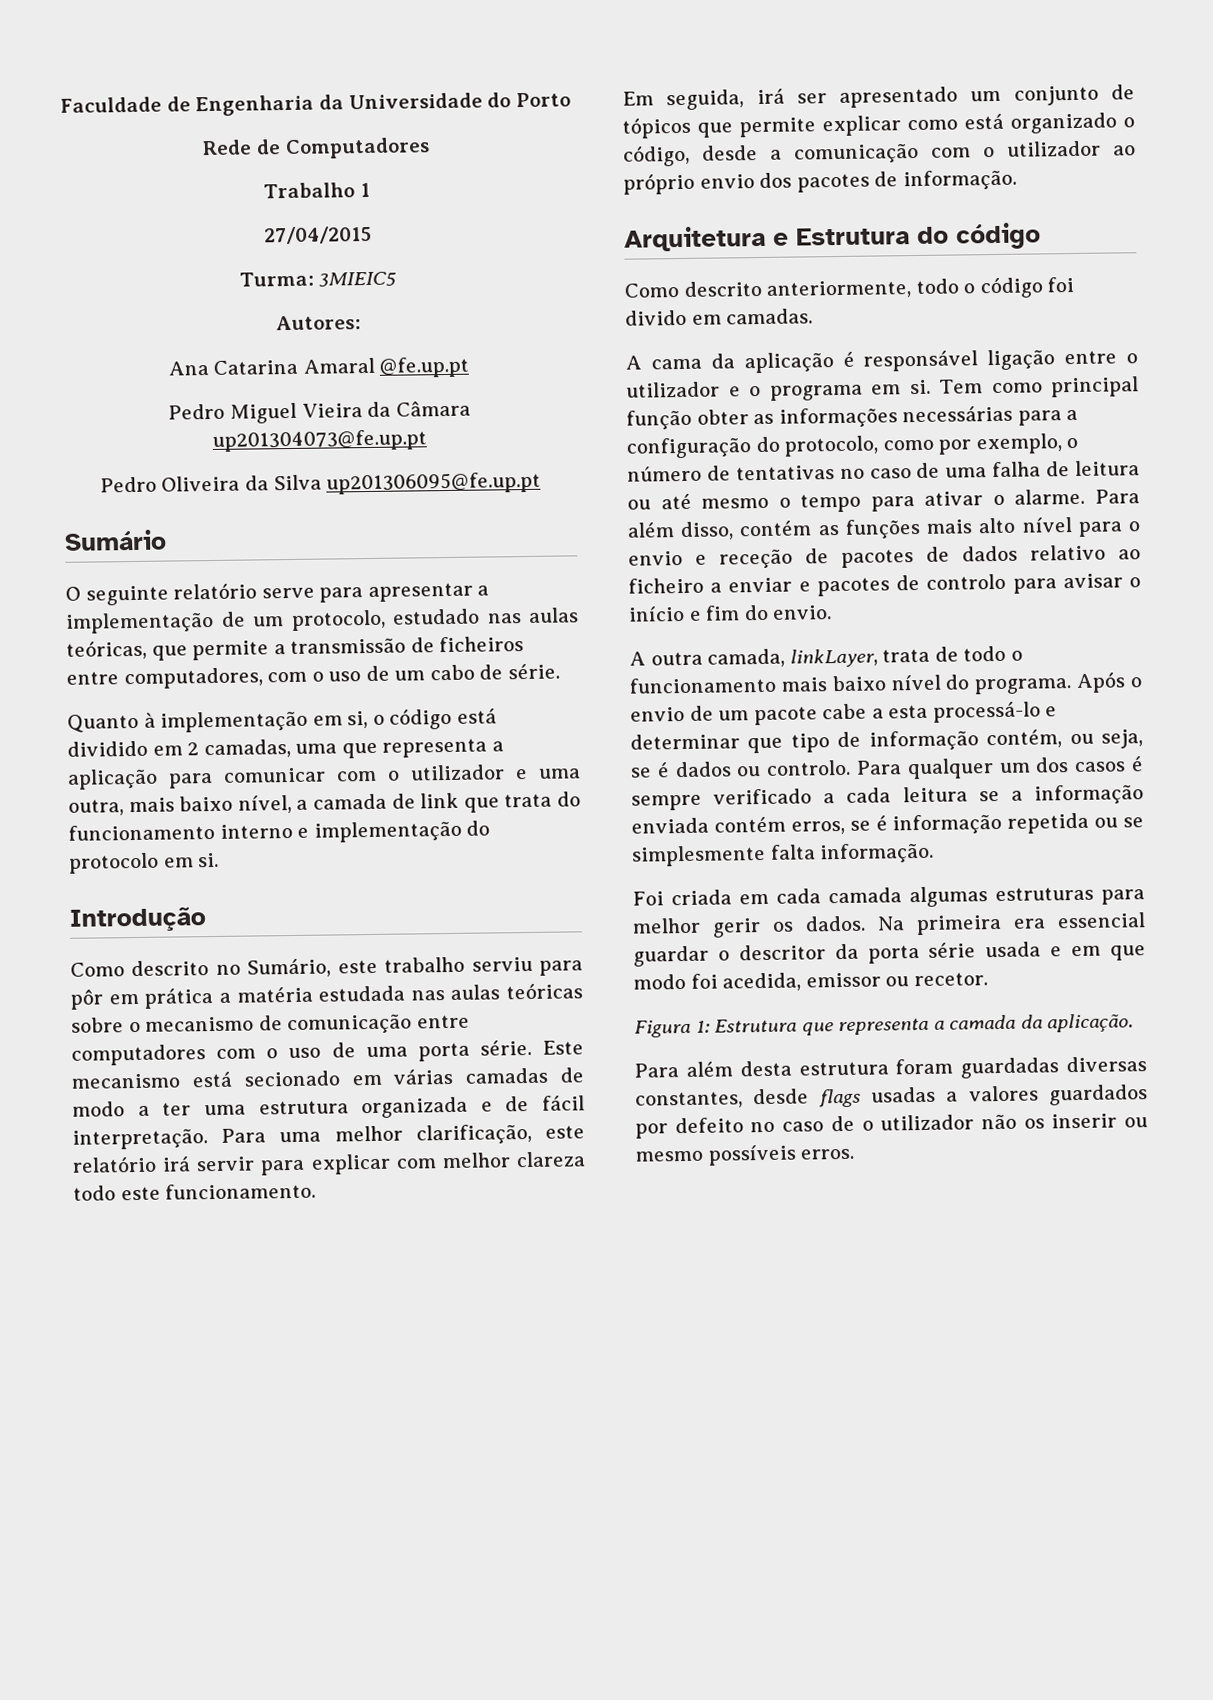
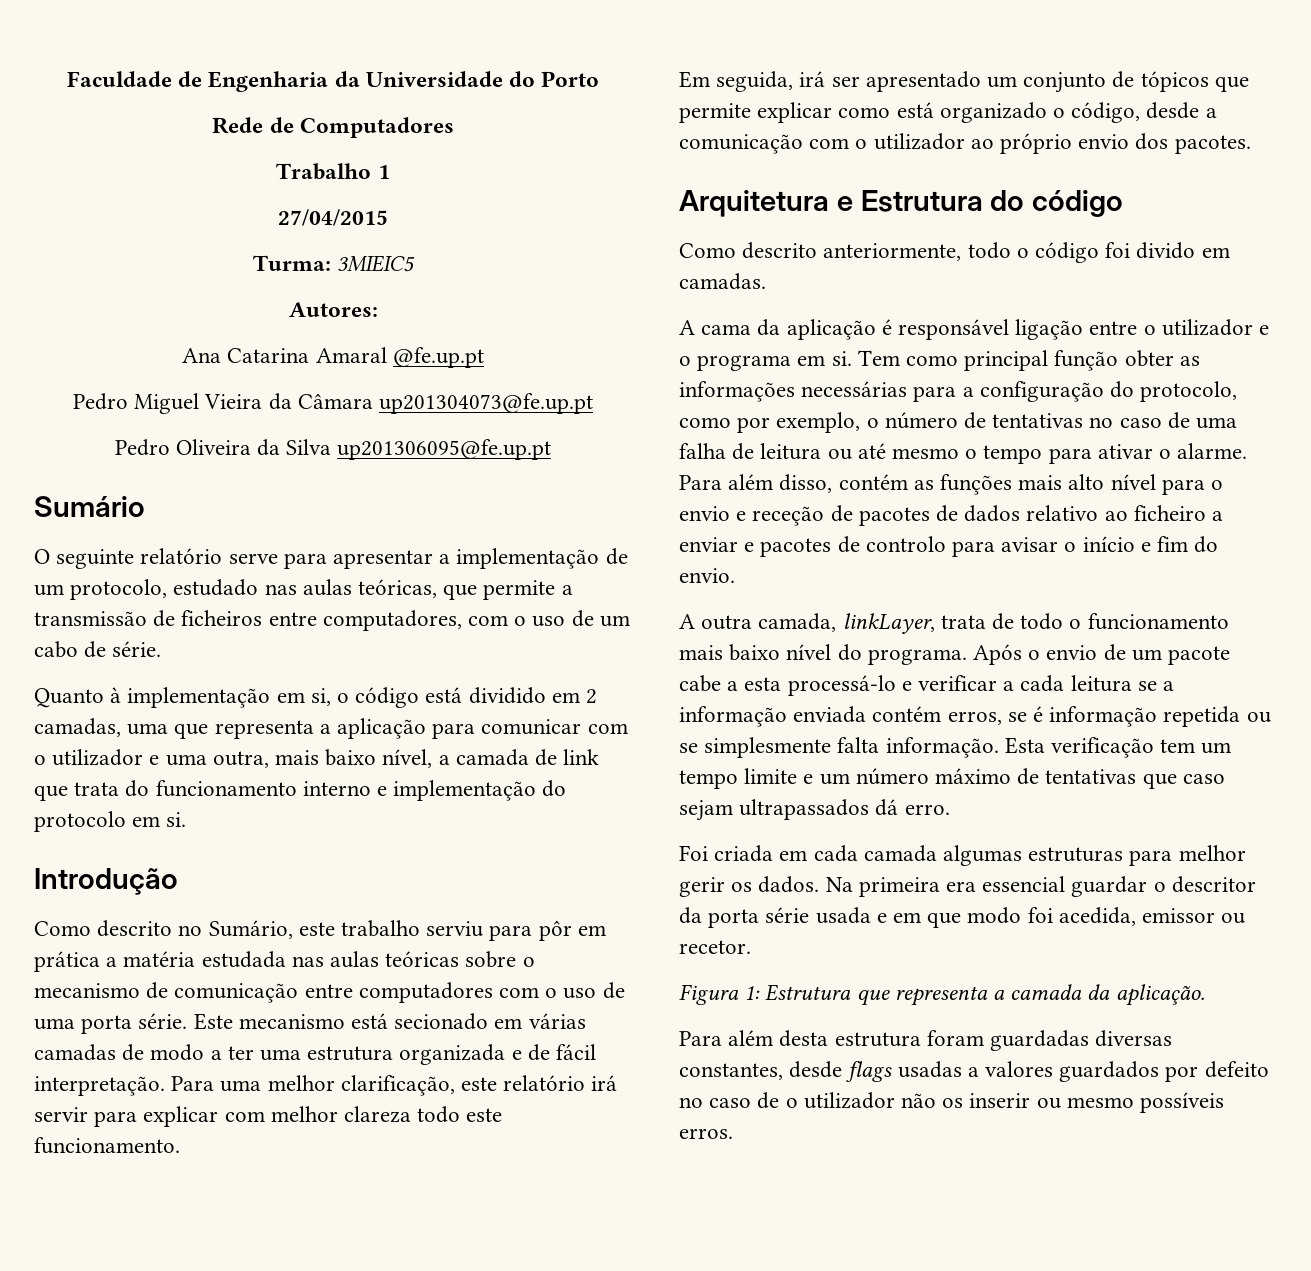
[796,169,1017,193] pacotes de informação. -> [1174,135,1251,154] pacotes.
[630,729,1143,754] [630,756,1144,780] [631,788,813,811] determinar que tipo de informação contém, ou seja, se é dados ou controlo. Para qualquer um dos casos é sempre verificado -> [918,675,998,691] verificar
(935, 853) none -> [1004,737,1232,758] [679,768,1225,789] [679,799,950,821] Esta verificação tem um tempo limite e um número máximo de tentativas que caso sejam ultrapassados dá erro.

